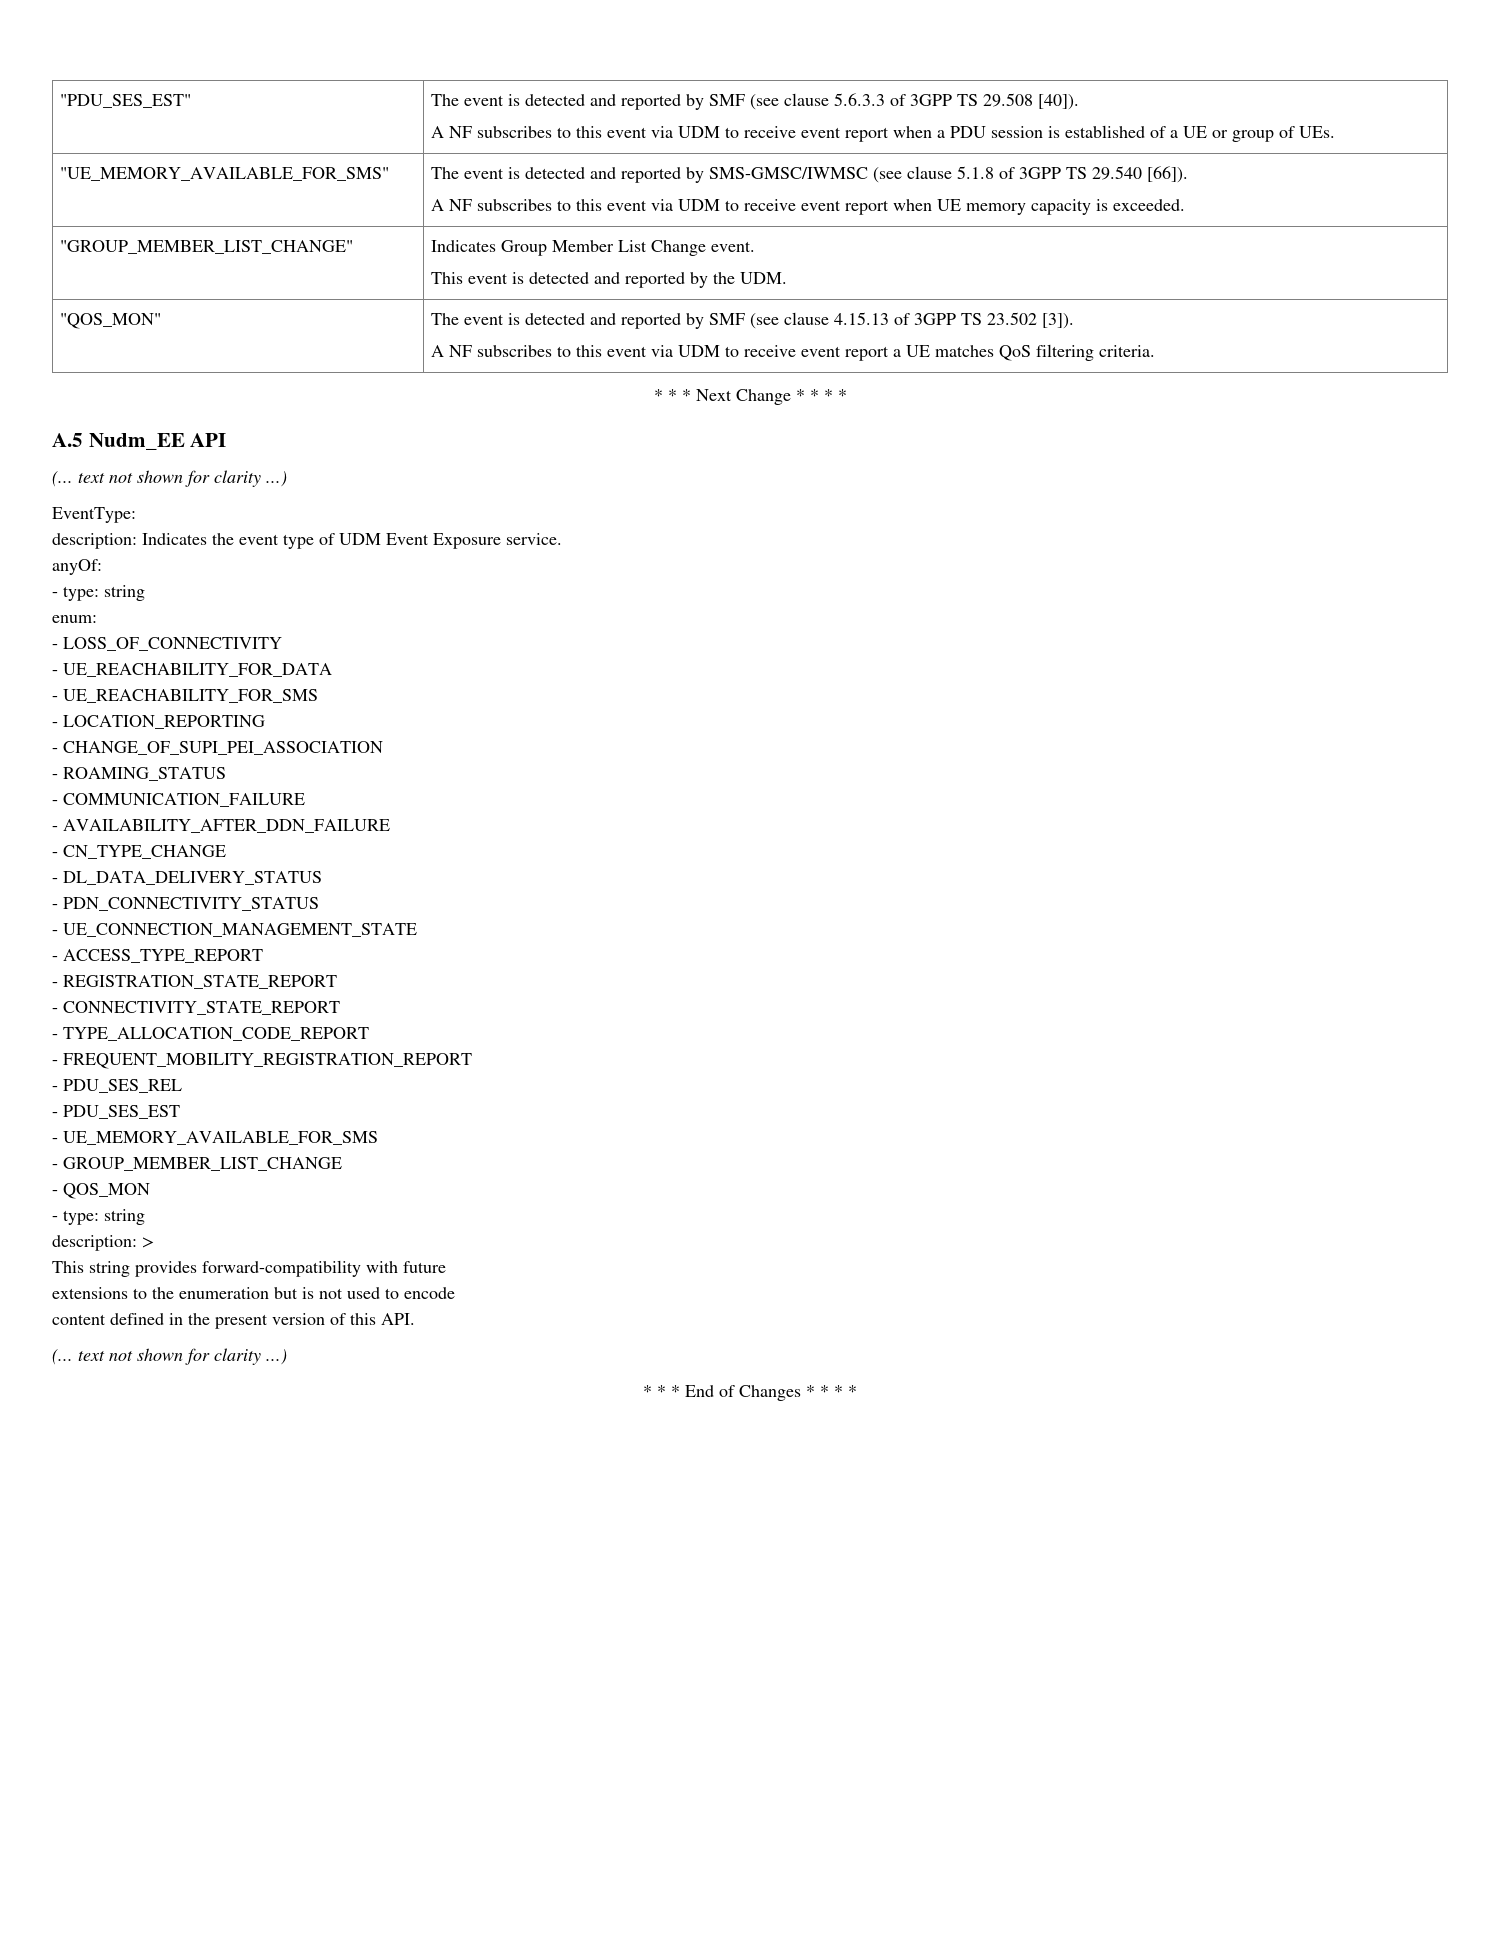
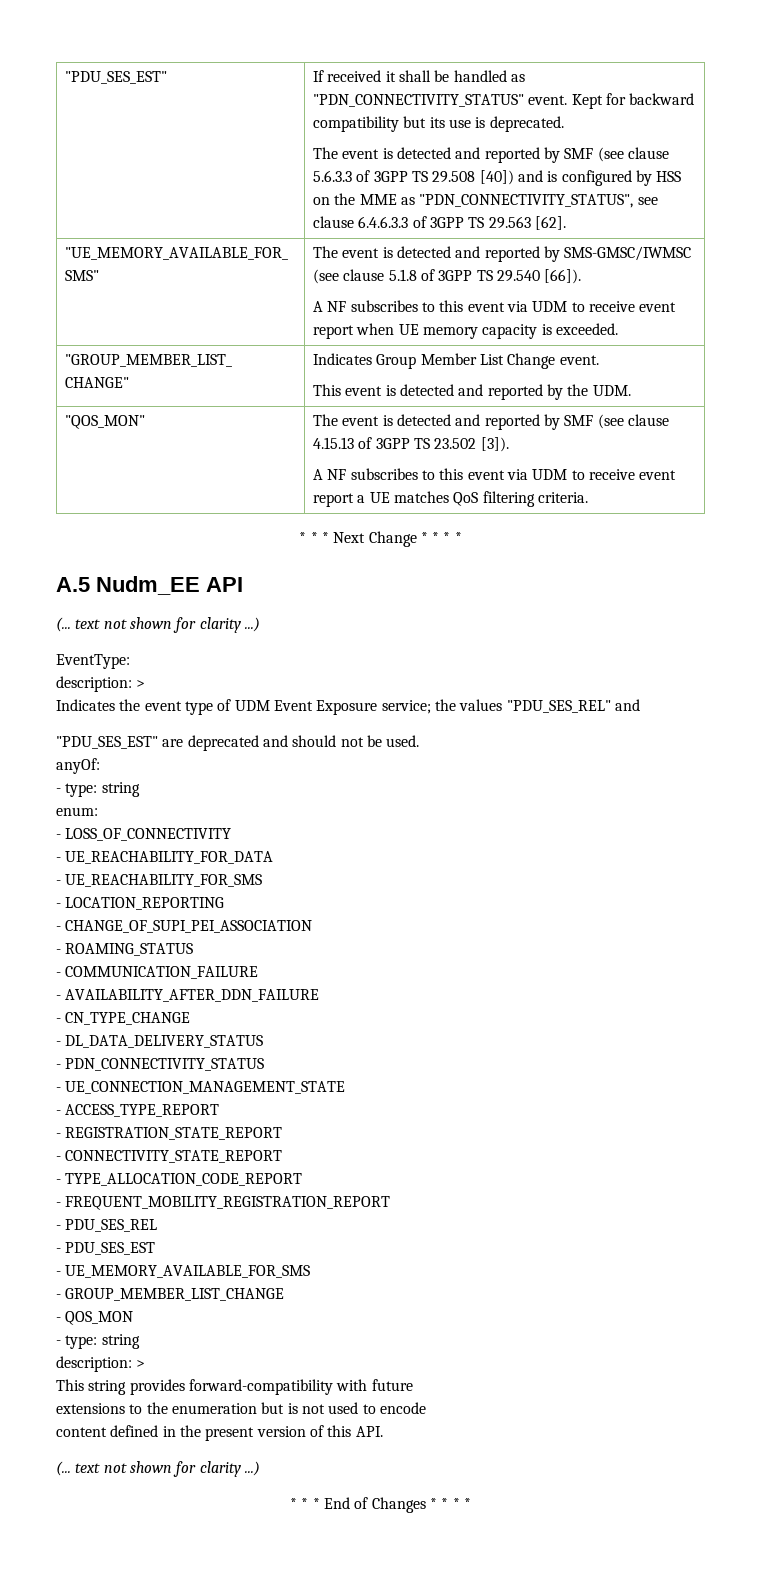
(191, 101) none -> [313,70,526,82] [313,93,695,109] [313,116,564,132] If received it shall be handled as "PDN_CONNECTIVITY_STATUS" event. Kept for backward compatibility but its use is deprecated. //
[1037,94,1079,110] [430,125,1335,142] [40]). // A NF subscribes to this event via UDM to receive event report when a PDU session is established of a UE or group of UEs. -> [479,170,682,186] [313,193,658,208] [313,216,567,230] [40]) and is configured by HSS on the MME as "PDN_CONNECTIVITY_STATUS", see clause 6.4.6.3.3 of 3GPP TS 29.563 [62].
(137, 541) none -> [136,680,146,688] > //
[506,533,562,545] service. -> [381,699,640,714] [56,735,420,751] service; the values "PDU_SES_REL" and // "PDU_SES_EST" are deprecated and should not be used.

